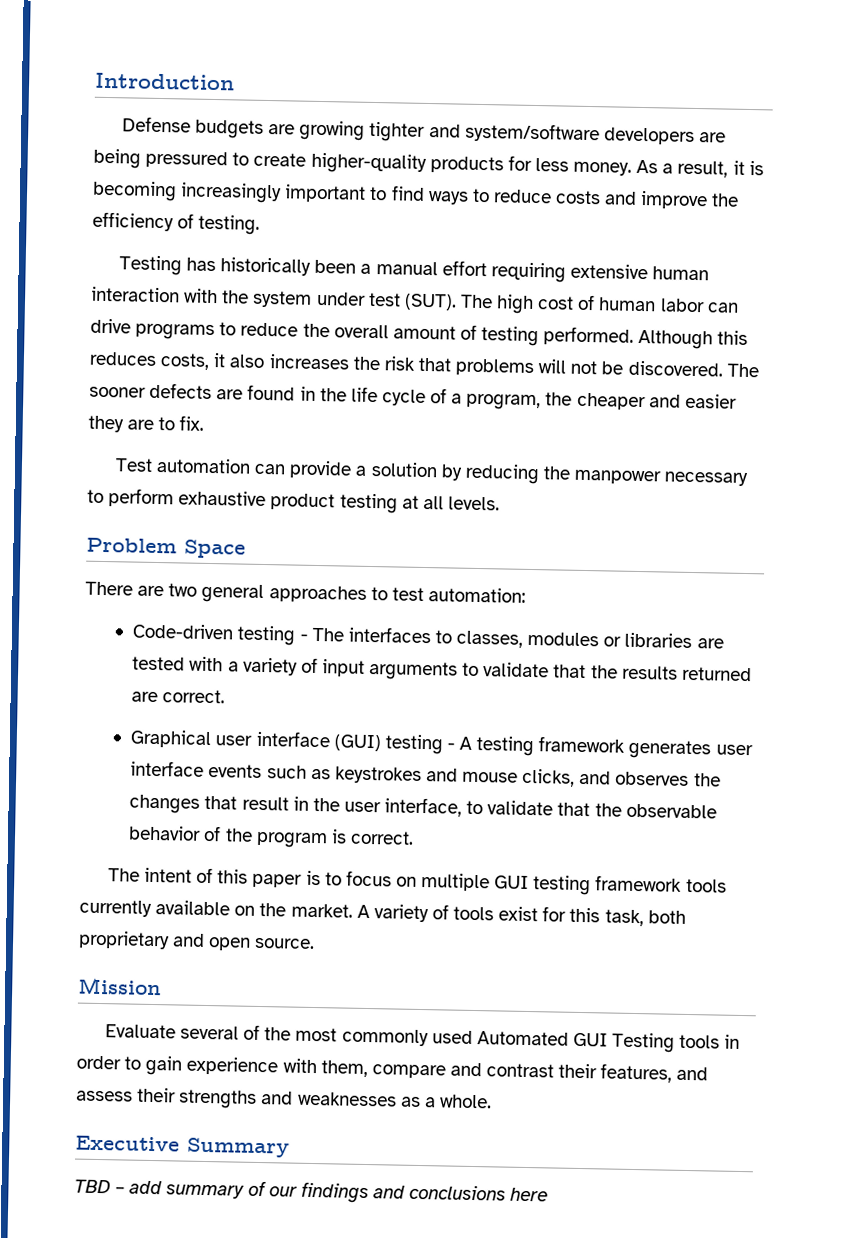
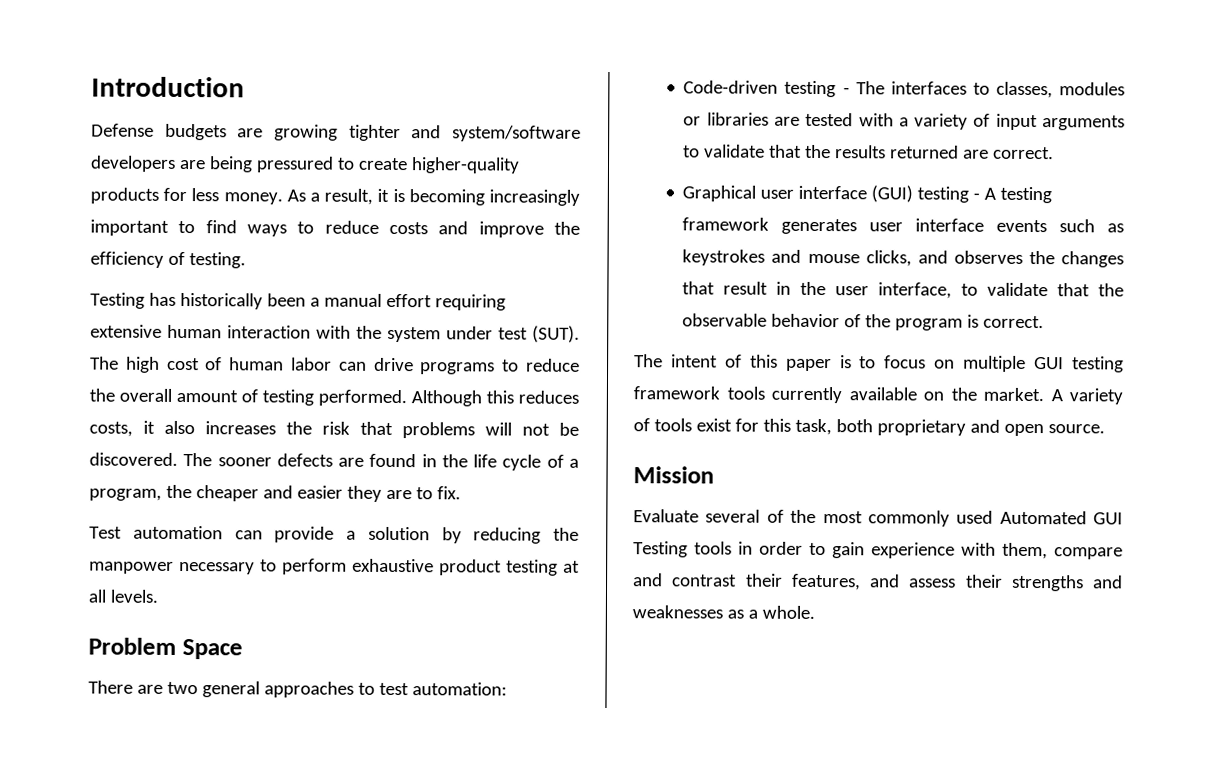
[75,1135,290,1158] [74,1179,549,1204] // Executive Summary // TBD – add summary of our findings and conclusions here -> (815, 612) none

